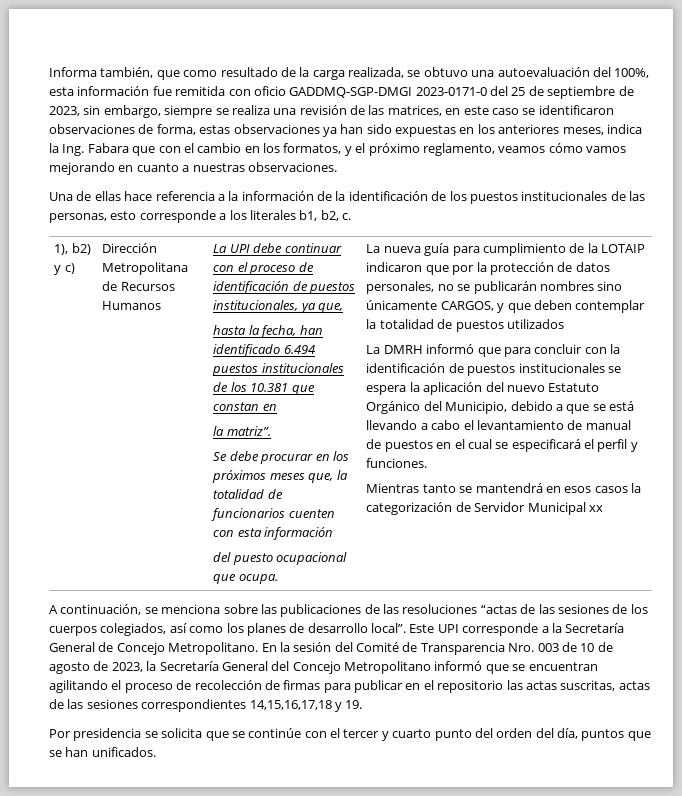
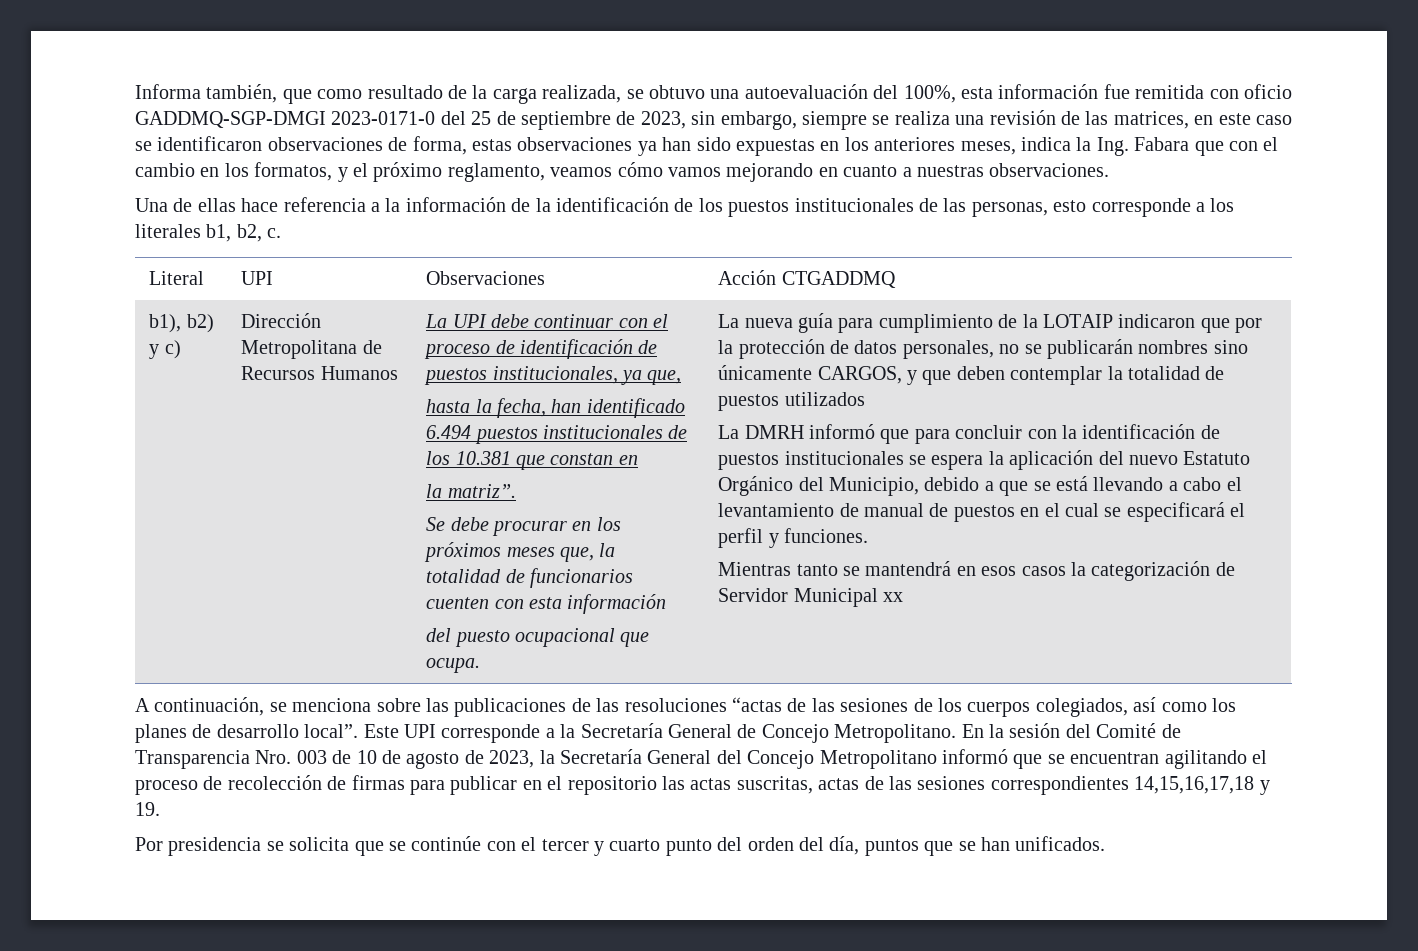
[54,244,69,255] 1), -> [149,271,205,285] [241,271,274,285] [426,271,546,285] [718,270,896,288] [149,314,182,333] Literal | UPI | Observaciones | Acción CTGADDMQ // b1),

